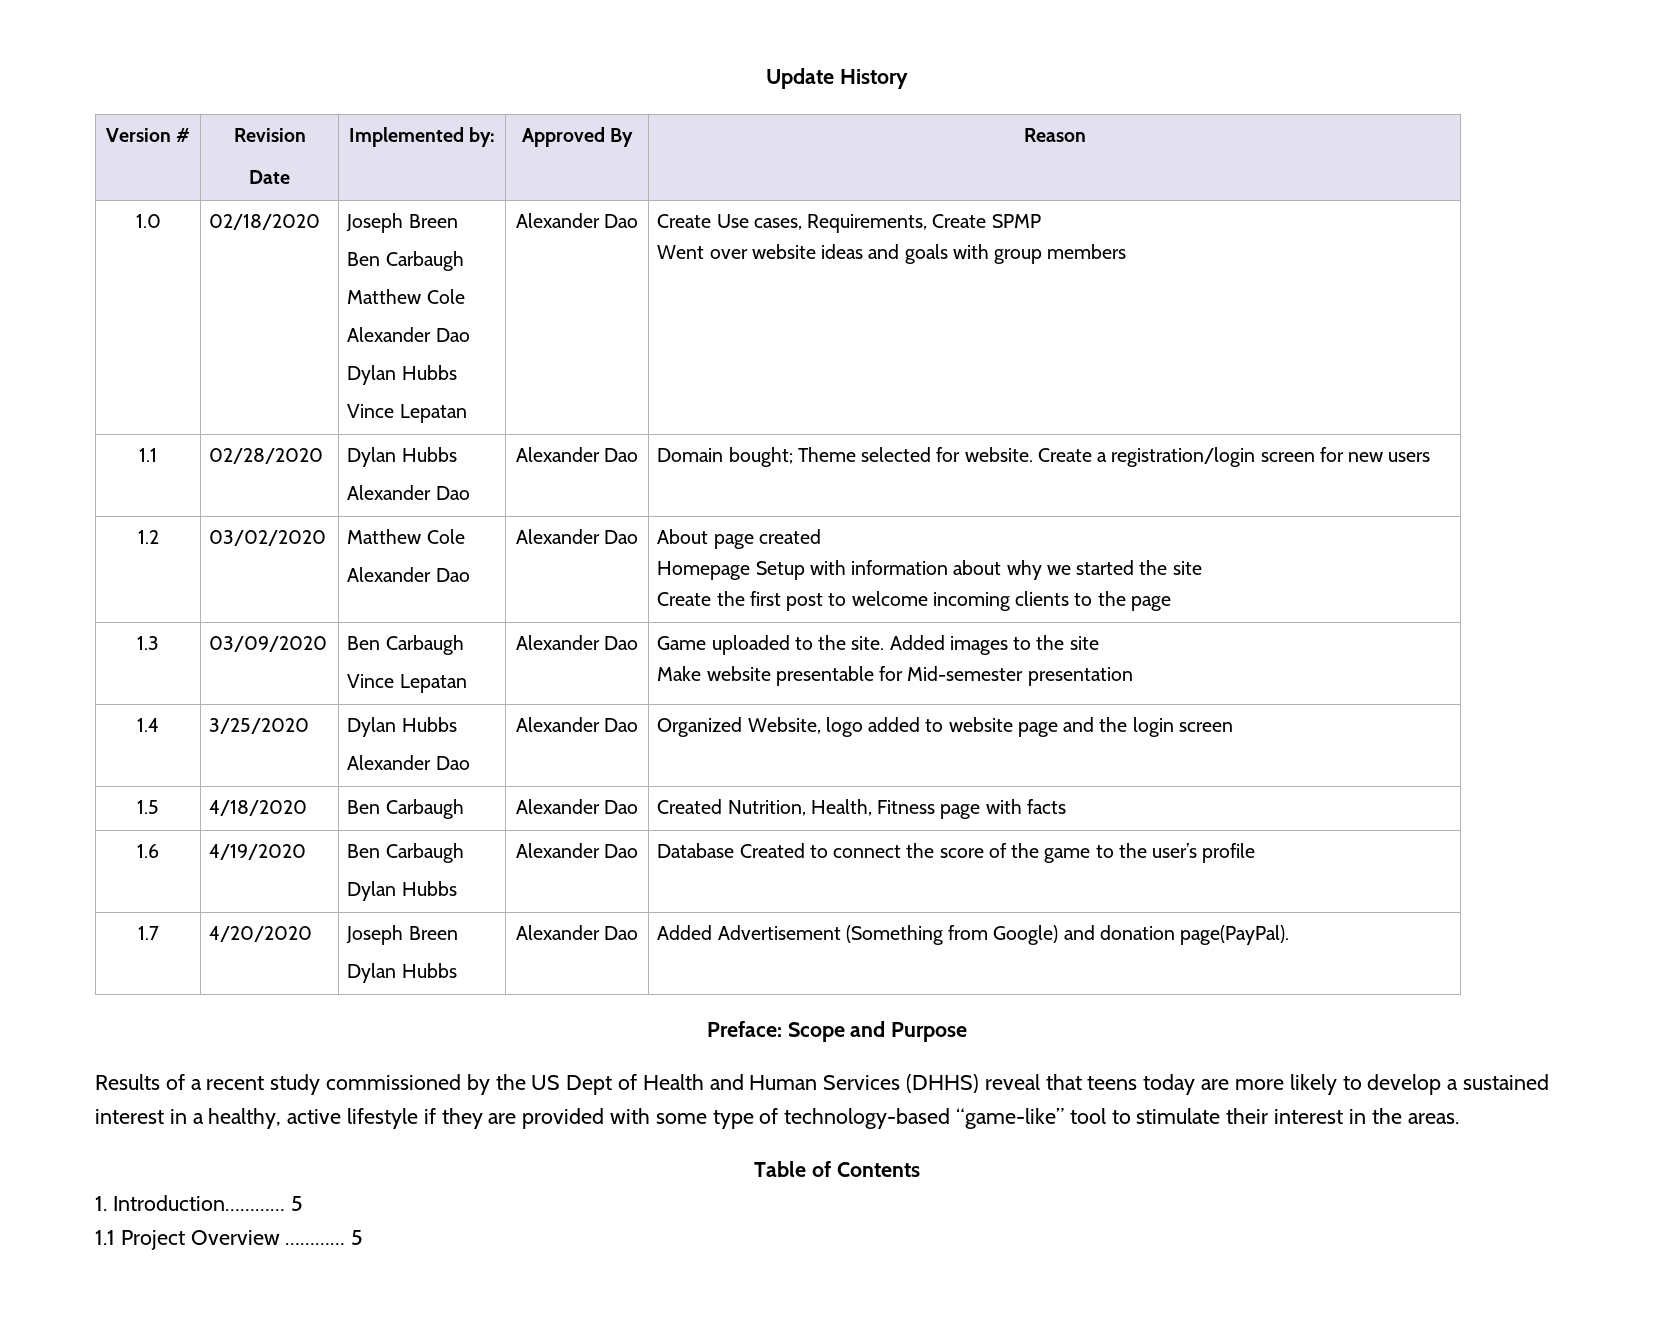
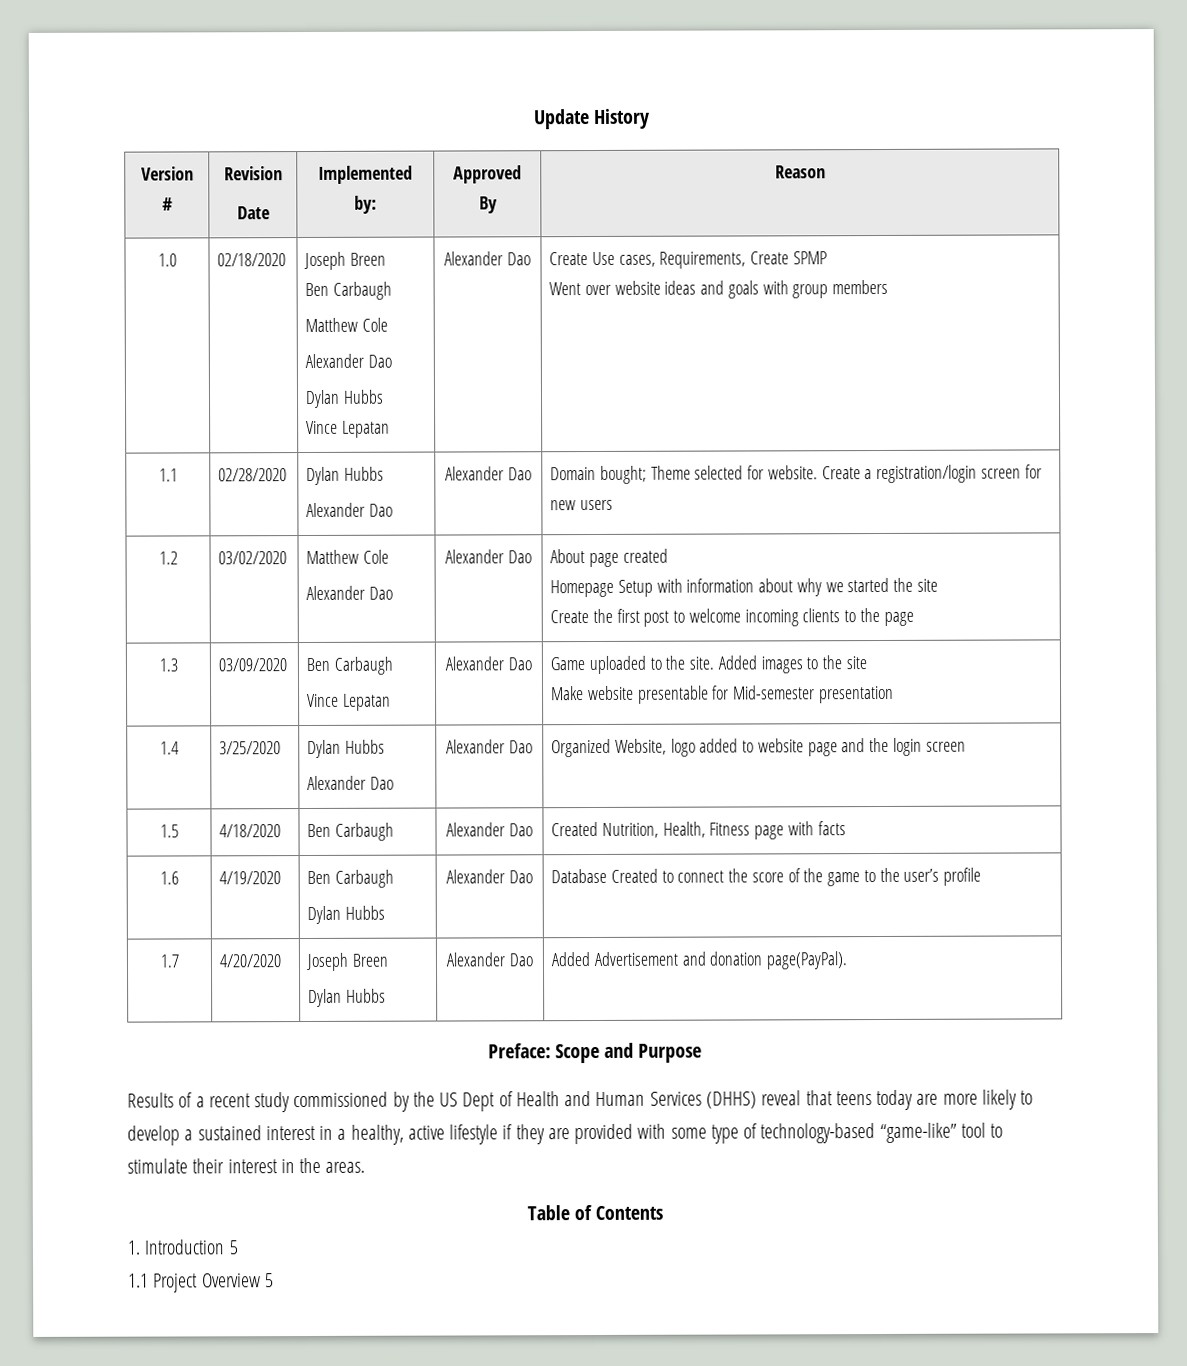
[845,925,1059,945] (Something from Google) -> (679, 958) none
[112,1195,285,1211] Introduction………… -> [144,1239,225,1255] Introduction
[285,1243,346,1245] ………… -> (261, 1280) none

